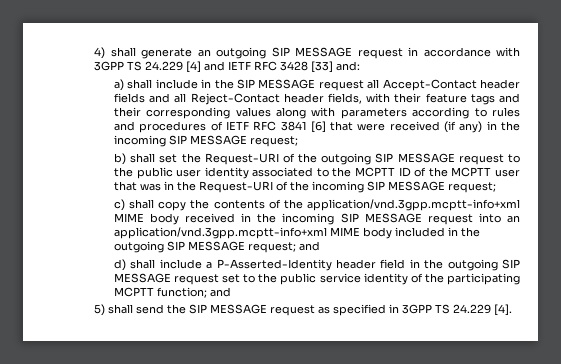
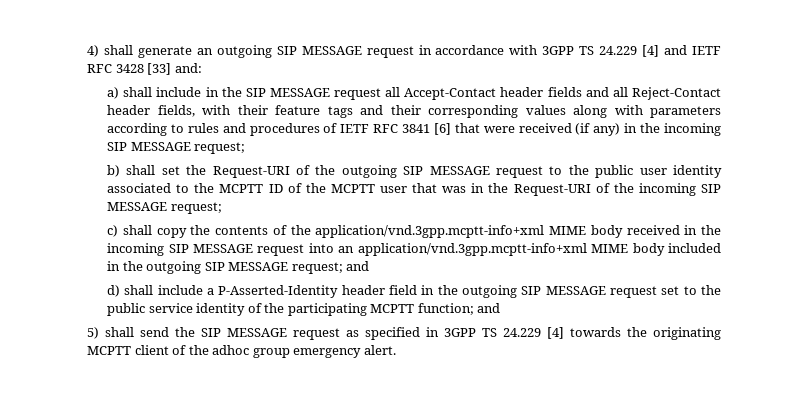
[494,304,513,316] [4]. -> [547,327,722,340] [87,345,396,358] [4] towards the originating MCPTT client of the adhoc group emergency alert.

